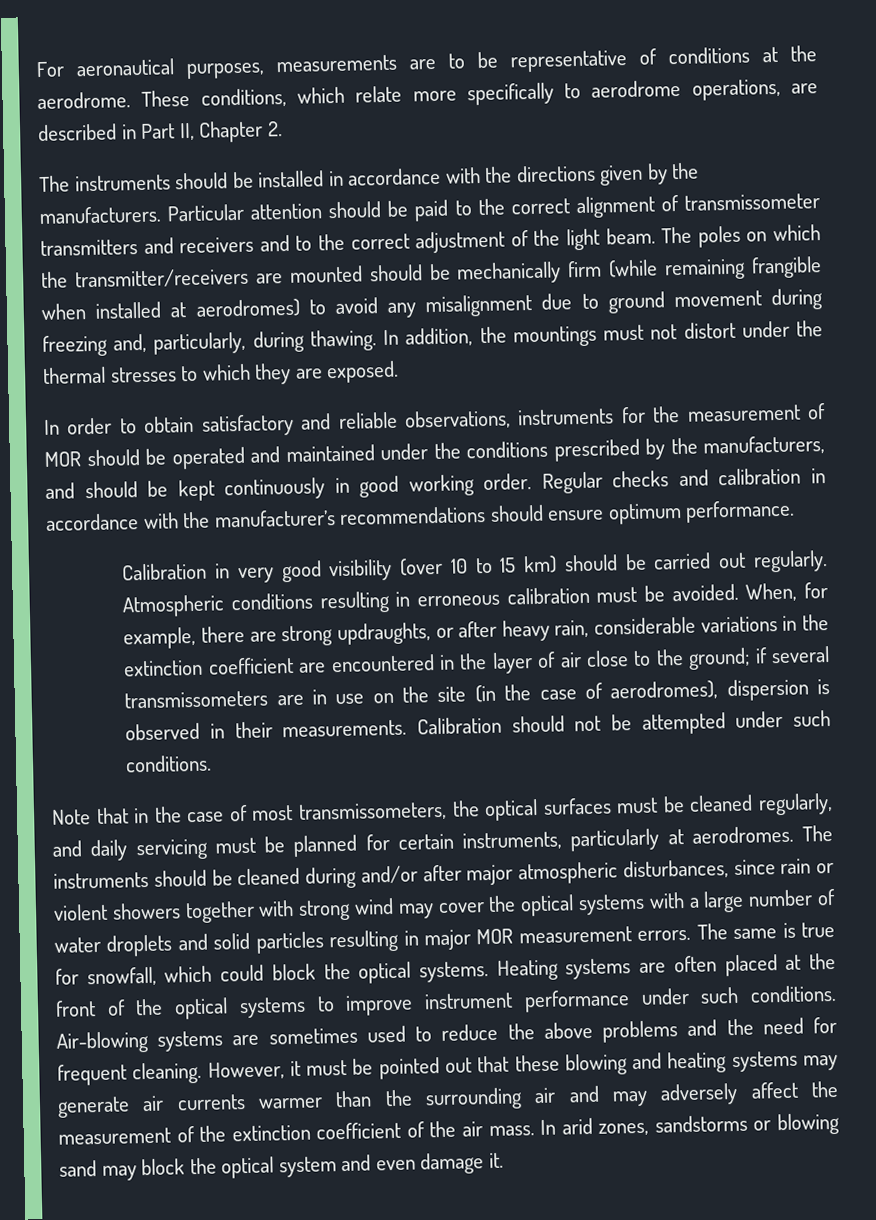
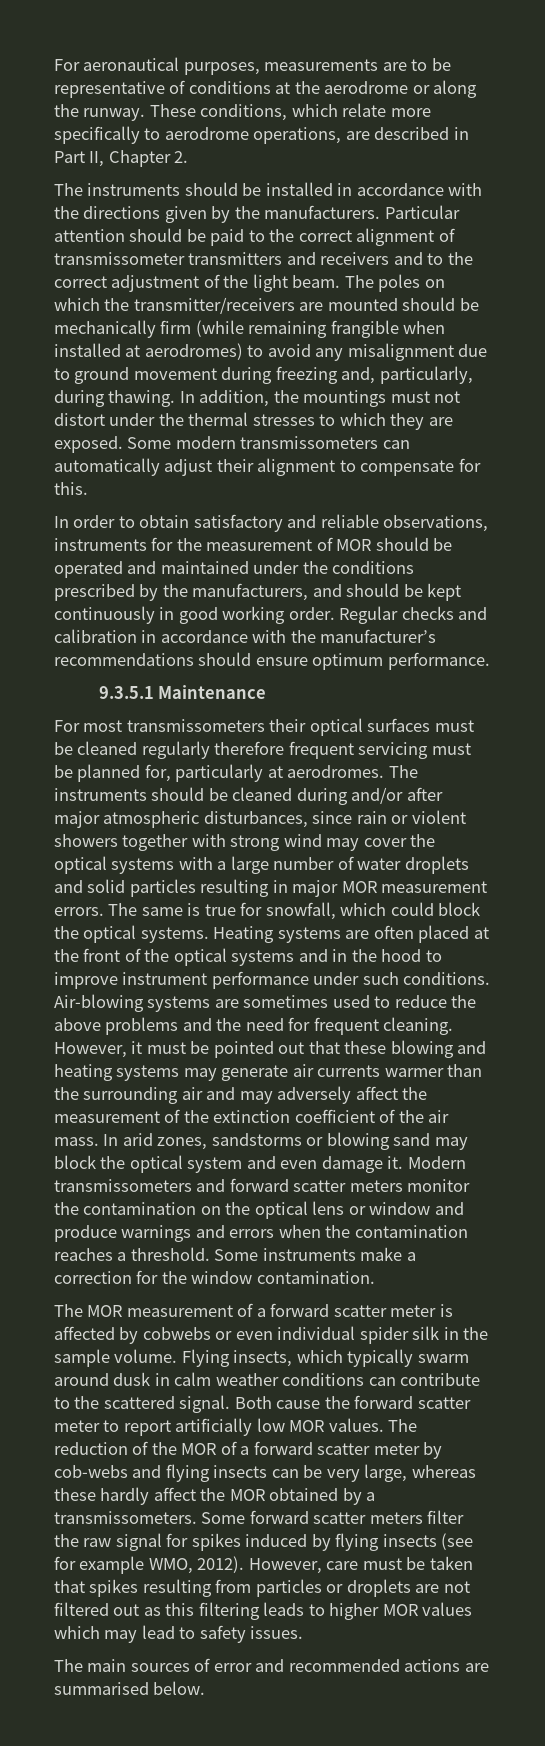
[37,91,131,110] aerodrome. -> [324,80,478,98] [54,104,146,121] aerodrome or along the runway.
(400, 372) none -> [127,436,410,449] [54,458,481,476] [54,482,88,495] Some modern transmissometers can automatically adjust their alignment to compensate for this.
[122,550,829,584] [122,582,828,618] [123,614,829,650] [123,646,830,677] [124,678,830,709] [125,710,831,741] [125,754,213,773] [52,800,480,825] Calibration in very good visibility (over 10 to 15 km) should be carried out regularly. Atmospheric conditions resulting in erroneous calibration must be avoided. When, for example, there are strong updraughts, or after heavy rain, considerable variations in the extinction coefficient are encountered in the layer of air close to the ground; if several transmissometers are in use on the site (in the case of aerodromes), dispersion is observed in their measurements. Calibration should not be attempted under such conditions. // Note that in the case of most transmissometers, the -> [98,685,267,699] [54,719,307,732] 9.3.5.1 Maintenance // For most transmissometers their
[758,792,833,816] [52,839,129,862] regularly, and daily -> [141,741,354,759] regularly therefore frequent
[365,831,562,851] for certain instruments, -> [144,764,171,782] for,
(306, 1007) none -> [298,949,422,962] and in the hood
(504, 1160) none -> [407,1156,466,1169] [54,1178,471,1192] [54,1201,464,1219] [54,1225,468,1242] [54,1247,416,1261] [54,1270,375,1284] [54,1303,453,1317] [54,1326,489,1344] [54,1349,469,1367] [54,1372,481,1386] [54,1395,471,1413] [54,1418,418,1436] [54,1441,443,1459] [54,1464,476,1482] [54,1487,376,1505] [54,1510,465,1524] [54,1533,474,1551] [54,1556,473,1574] [54,1579,470,1597] [54,1602,473,1620] [54,1625,304,1643] [54,1658,489,1672] [54,1681,206,1695] Modern transmissometers and forward scatter meters monitor the contamination on the optical lens or window and produce warnings and errors when the contamination reaches a threshold. Some instruments make a correction for the window contamination. // The MOR measurement of a forward scatter meter is affected by cobwebs or even individual spider silk in the sample volume. Flying insects, which typically swarm around dusk in calm weather conditions can contribute to the scattered signal. Both cause the forward scatter meter to report artificially low MOR values. The reduction of the MOR of a forward scatter meter by cob-webs and flying insects can be very large, whereas these hardly affect the MOR obtained by a transmissometers. Some forward scatter meters filter the raw signal for spikes induced by flying insects (see for example WMO, 2012). However, care must be taken that spikes resulting from particles or droplets are not filtered out as this filtering leads to higher MOR values which may lead to safety issues. // The main sources of error and recommended actions are summarised below.

